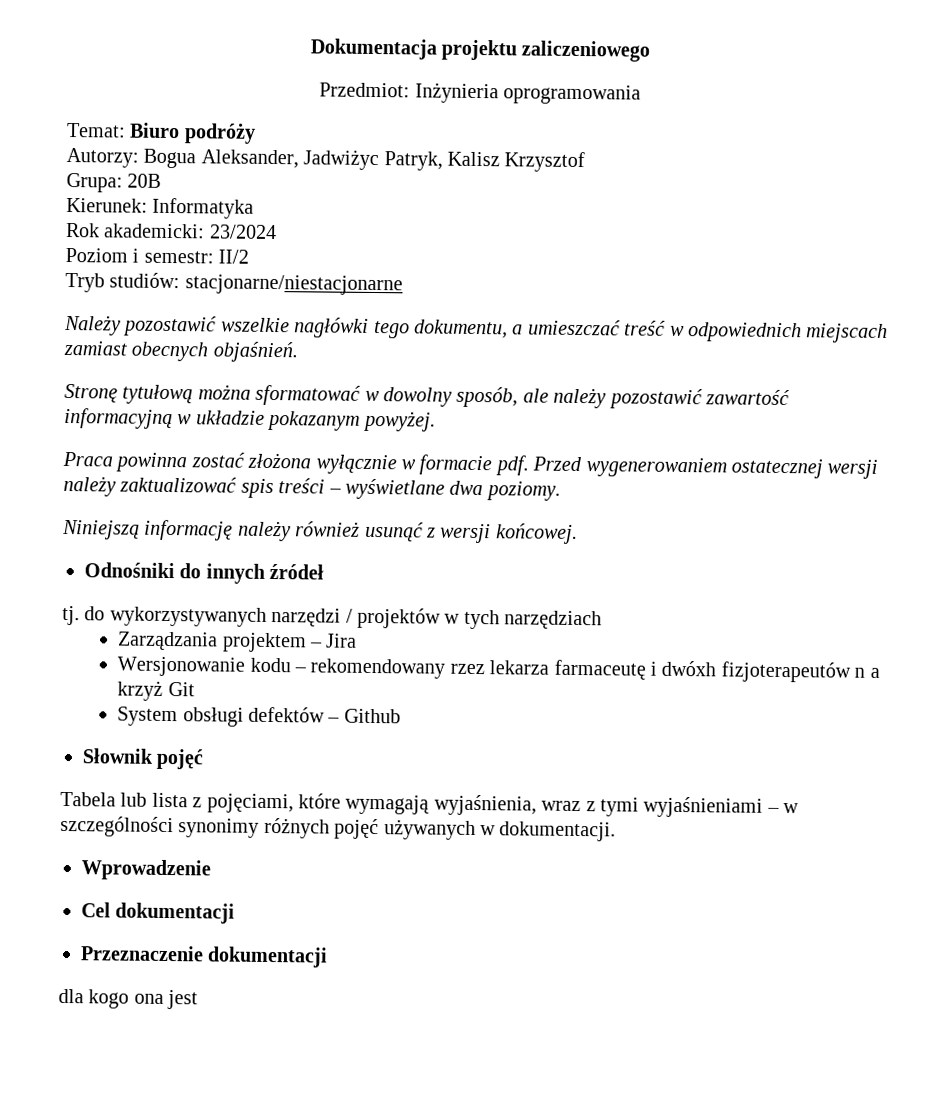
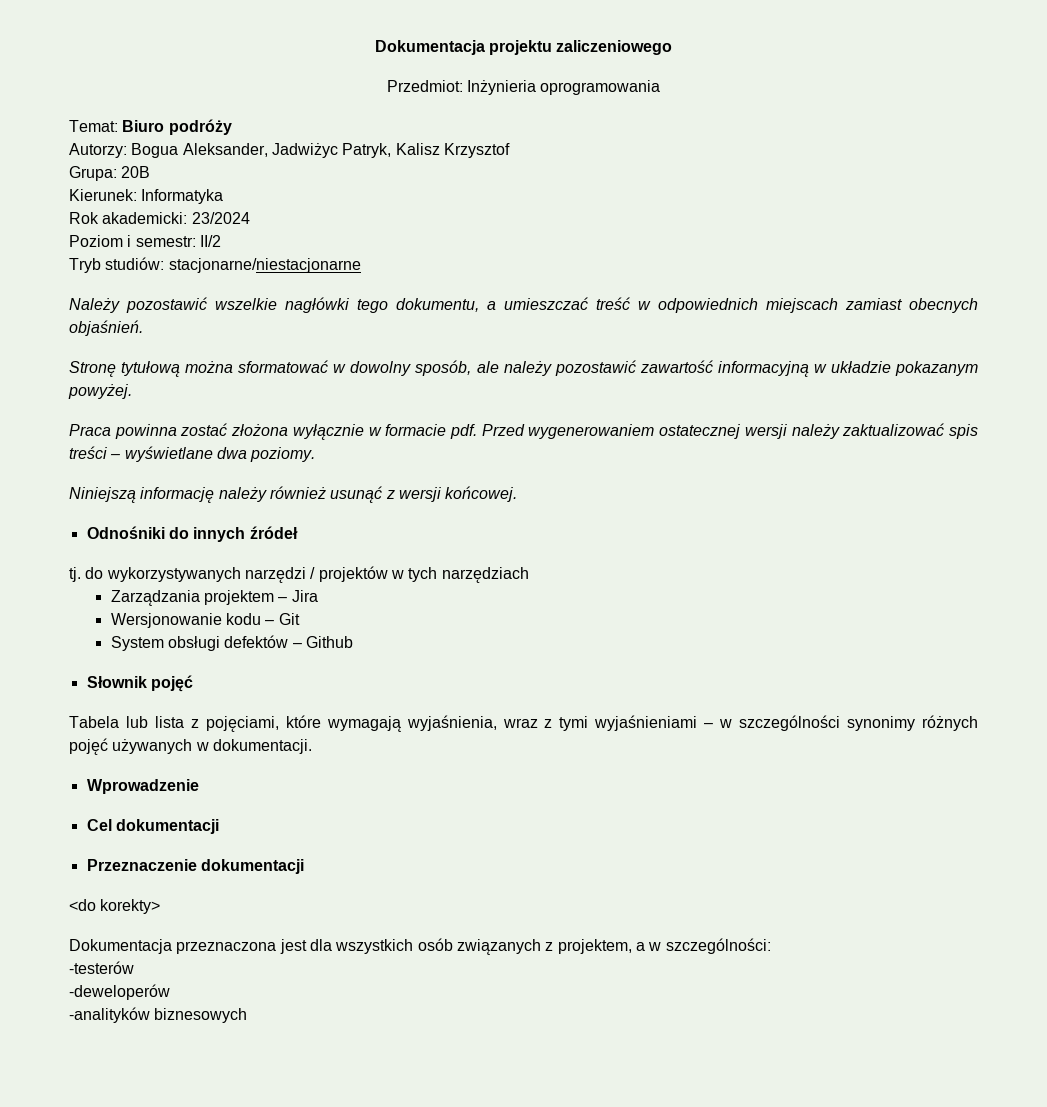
[310,658,880,683] [117,680,164,701] rekomendowany rzez lekarza farmaceutę i dwóxh fizjoterapeutów n a krzyż -> (275, 622) none
[58,988,199,1010] dla kogo ona jest -> [69,899,161,914] [69,938,771,955] [69,961,134,974] [69,984,170,1000] [69,1007,248,1023] <do korekty> // Dokumentacja przeznaczona jest dla wszystkich osób związanych z projektem, a w szczególności: // -testerów // -deweloperów // -analityków biznesowych

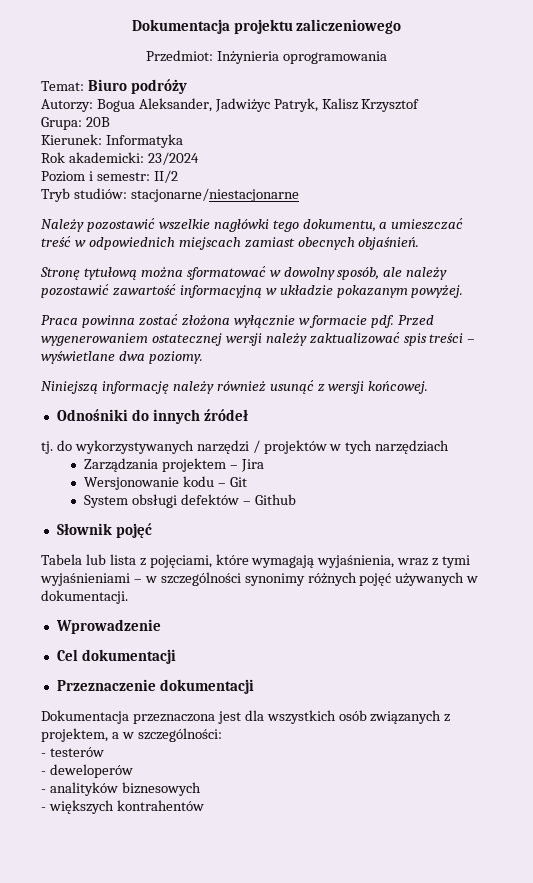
[69,899,161,914] // <do korekty> -> (254, 686) none
[69,961,134,974] [69,984,170,1000] [69,1007,248,1023] -testerów // -deweloperów // -analityków biznesowych -> [41,747,104,757] [41,764,133,778] [41,782,201,796] [41,800,204,814] - testerów // - deweloperów // - analityków biznesowych // - większych kontrahentów

